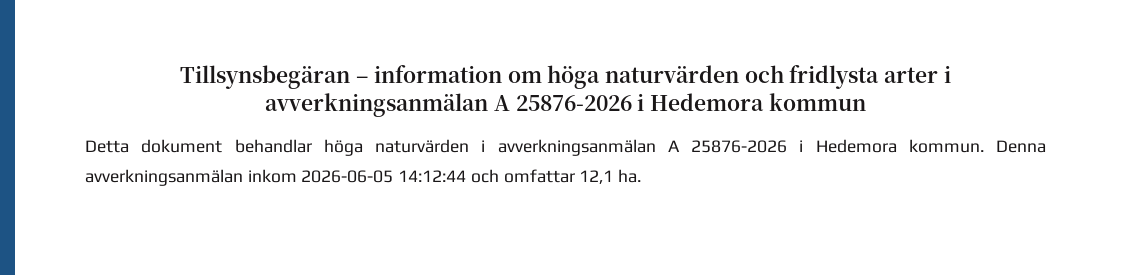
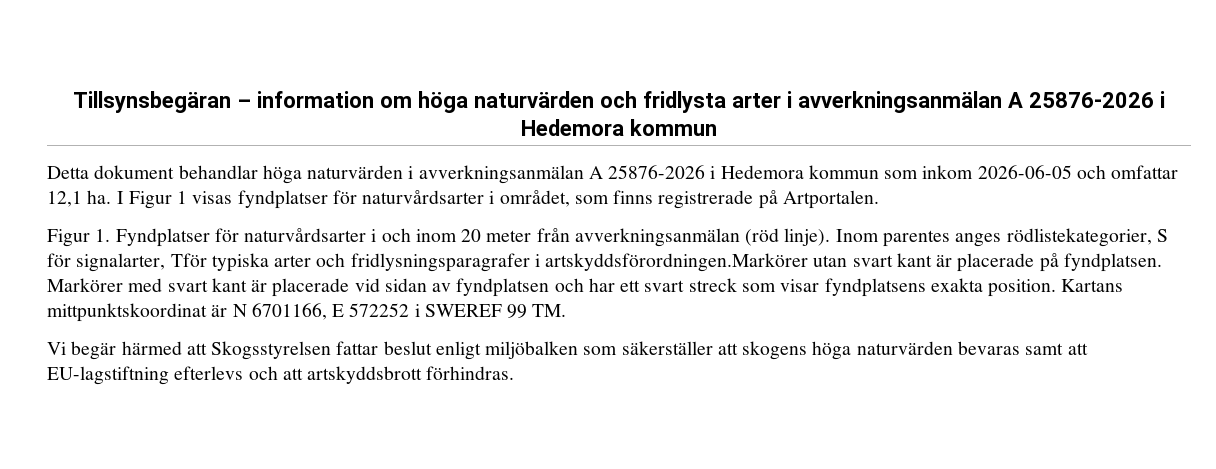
[908,139,1046,153] [85,169,243,186] kommun. Denna avverkningsanmälan -> [808,165,919,179] kommun som
[398,170,467,182] 14:12:44 -> (1072, 172) none
(642, 176) none -> [116,190,879,209] [47,228,1168,247] [47,253,1162,272] [47,278,1124,297] [47,303,567,322] [47,341,1088,360] [47,366,515,385] I Figur 1 visas fyndplatser för naturvårdsarter i området, som finns registrerade på Artportalen. // Figur 1. Fyndplatser för naturvårdsarter i och inom 20 meter från avverkningsanmälan (röd linje). Inom parentes anges rödlistekategorier, S för signalarter, Tför typiska arter och fridlysningsparagrafer i artskyddsförordningen.Markörer utan svart kant är placerade på fyndplatsen. Markörer med svart kant är placerade vid sidan av fyndplatsen och har ett svart streck som visar fyndplatsens exakta position. Kartans mittpunktskoordinat är N 6701166, E 572252 i SWEREF 99 TM. // Vi begär härmed att Skogsstyrelsen fattar beslut enligt miljöbalken som säkerställer att skogens höga naturvärden bevaras samt att EU-lagstiftning efterlevs och att artskyddsbrott förhindras.

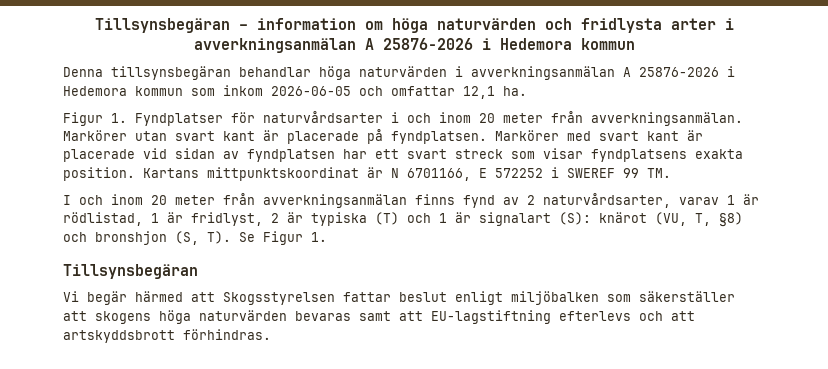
[47,165,175,179] Detta dokument -> [63,66,231,80] Denna tillsynsbegäran
[116,190,879,209] I Figur 1 visas fyndplatser för naturvårdsarter i området, som finns registrerade på Artportalen. -> (527, 91) none
[574,228,1168,247] [47,253,809,272] avverkningsanmälan (röd linje). Inom parentes anges rödlistekategorier, S för signalarter, Tför typiska arter och fridlysningsparagrafer i artskyddsförordningen.Markörer -> [591,112,743,126] [63,130,127,141] avverkningsanmälan. Markörer
[554,278,584,292] och -> (335, 155) none
(567, 310) none -> [63,193,759,208] [63,212,743,227] [63,231,327,245] [63,264,198,279] // I och inom 20 meter från avverkningsanmälan finns fynd av 2 naturvårdsarter, varav 1 är rödlistad, 1 är fridlyst, 2 är typiska (T) och 1 är signalart (S): knärot (VU, T, §8) och bronshjon (S, T). Se Figur 1. // Tillsynsbegäran

